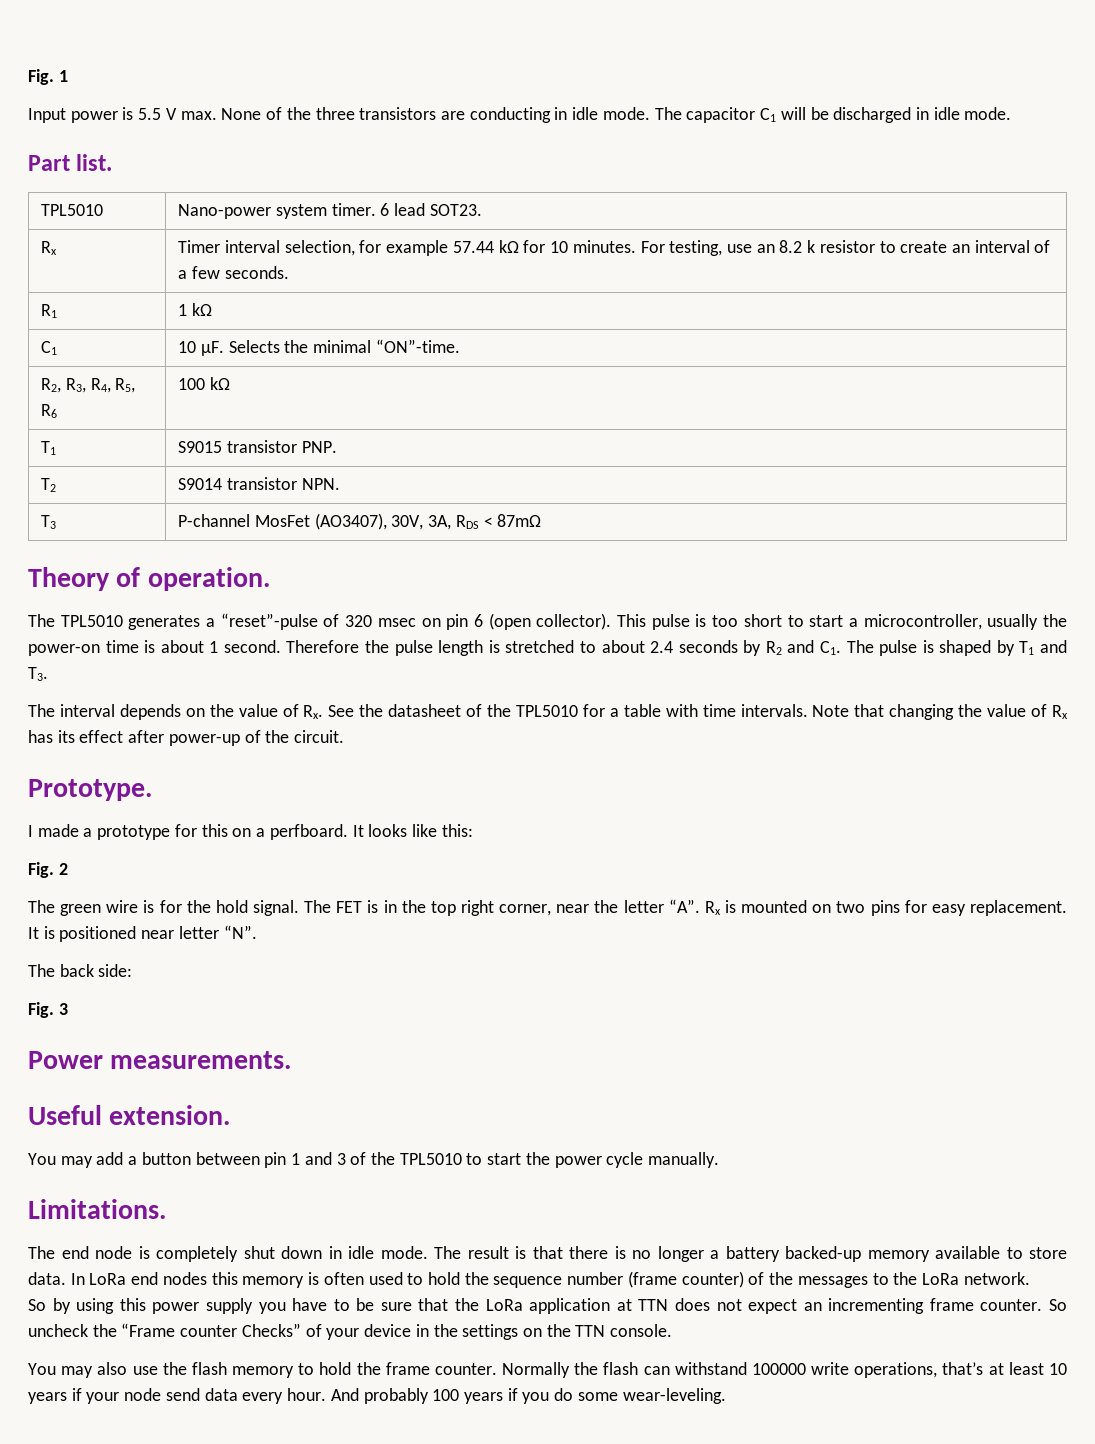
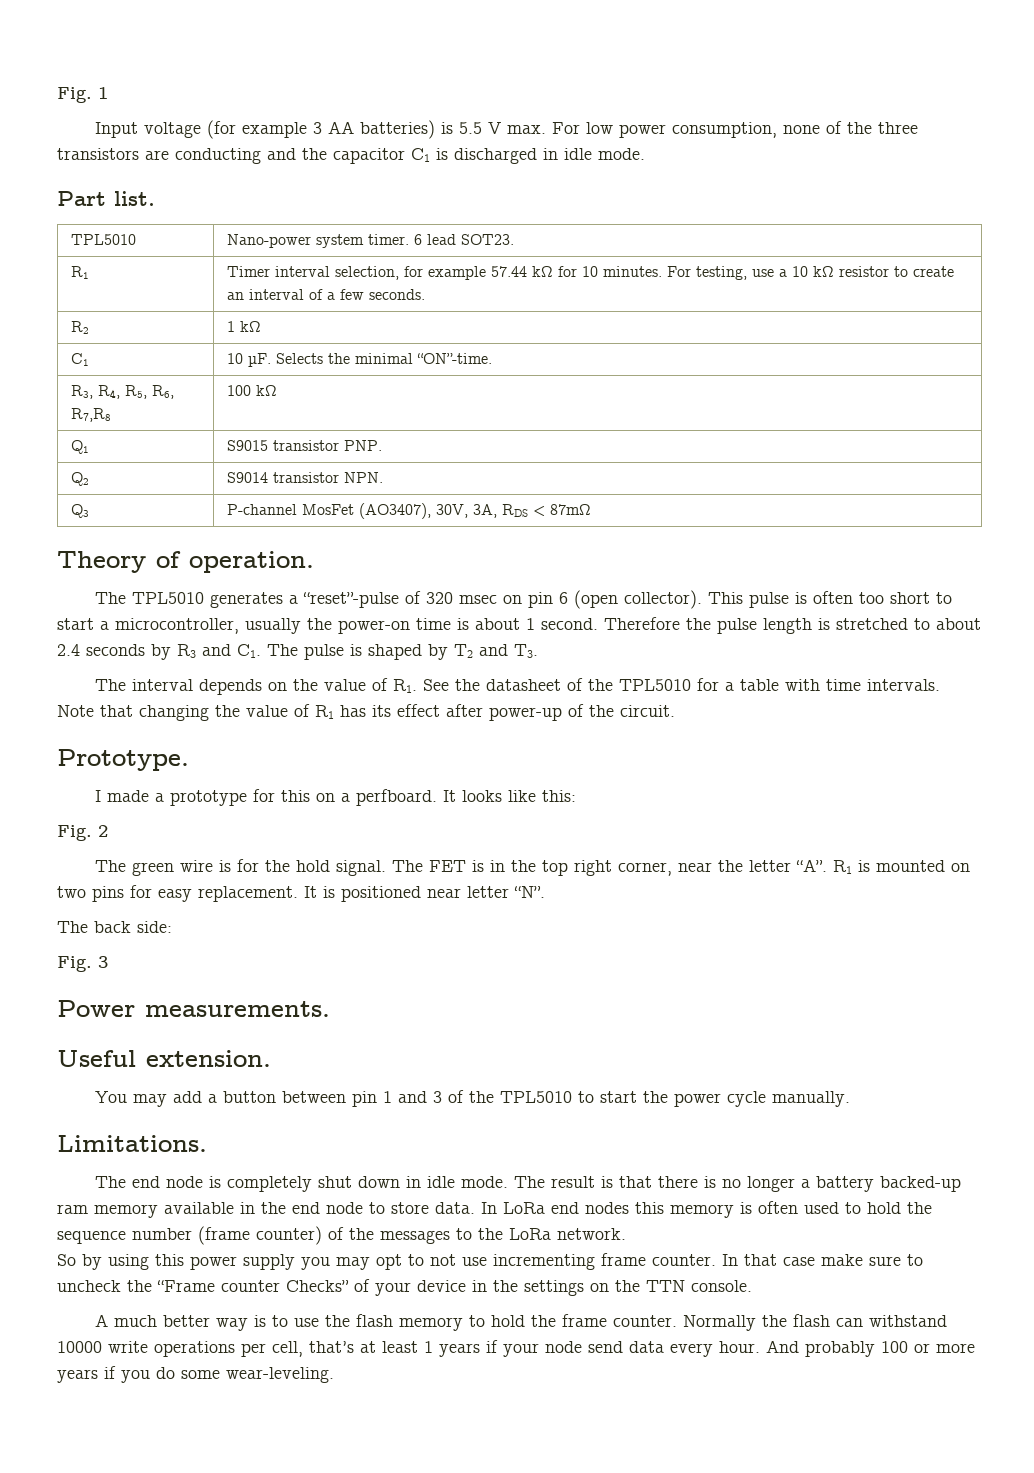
[70,107,262,123] power is 5.5 V max. None -> [143,120,820,139] voltage (for example 3 AA batteries) is 5.5 V max. For low power consumption, none
[554,107,829,123] in idle mode. The capacitor C1 will be -> [267,148,448,164] and the capacitor C1 is
[41,241,58,255] Rx -> [70,266,89,279] R1
[756,240,816,253] an 8.2 k -> [778,266,834,277] a 10 kΩ
[41,304,58,318] R1 -> [70,321,89,334] R2
[41,378,62,393] R2, -> (492, 358) none
[41,404,58,418] R6 -> [151,385,174,399] [70,408,111,422] R6, R7,R8
[41,441,57,455] T1 -> [70,440,89,454] Q1
[41,478,57,492] T2 -> [70,472,89,486] Q2
[41,515,57,529] T3 -> [70,504,89,518] Q3
(707, 620) none -> [812,591,853,604] often
[765,641,782,655] R2 -> [177,644,196,658] R3
[1019,641,1035,655] T1 -> [454,644,473,658] T2
[303,705,324,719] Rx. -> [392,679,417,693] R1.
[1051,705,1068,719] Rx -> [315,705,334,719] R1
[704,901,721,915] Rx -> [832,860,852,874] R1
(861, 1254) none -> [57,1204,88,1214] ram
(1000, 1252) none -> [240,1202,363,1214] in the end node
[292,1298,1068,1314] have to be sure that the LoRa application at TTN does not expect an incrementing frame counter. So -> [336,1253,923,1270] may opt to not use incrementing frame counter. In that case make sure to
[28,1362,128,1378] You may also -> [94,1314,288,1331] A much better way is to
[751,1362,938,1378] 100000 write operations, -> [57,1341,303,1357] 10000 write operations per cell,
[1048,1363,1067,1375] 10 -> [424,1341,433,1353] 1
(460, 1395) none -> [914,1343,975,1353] or more

